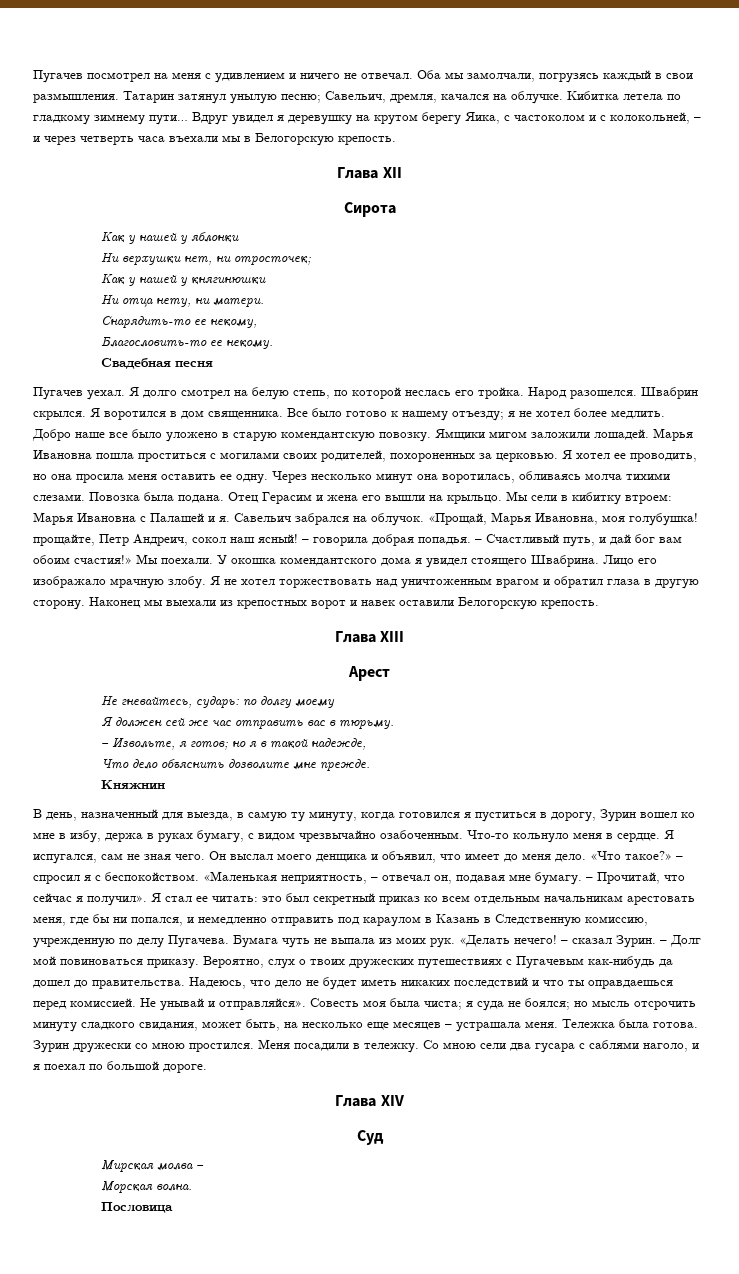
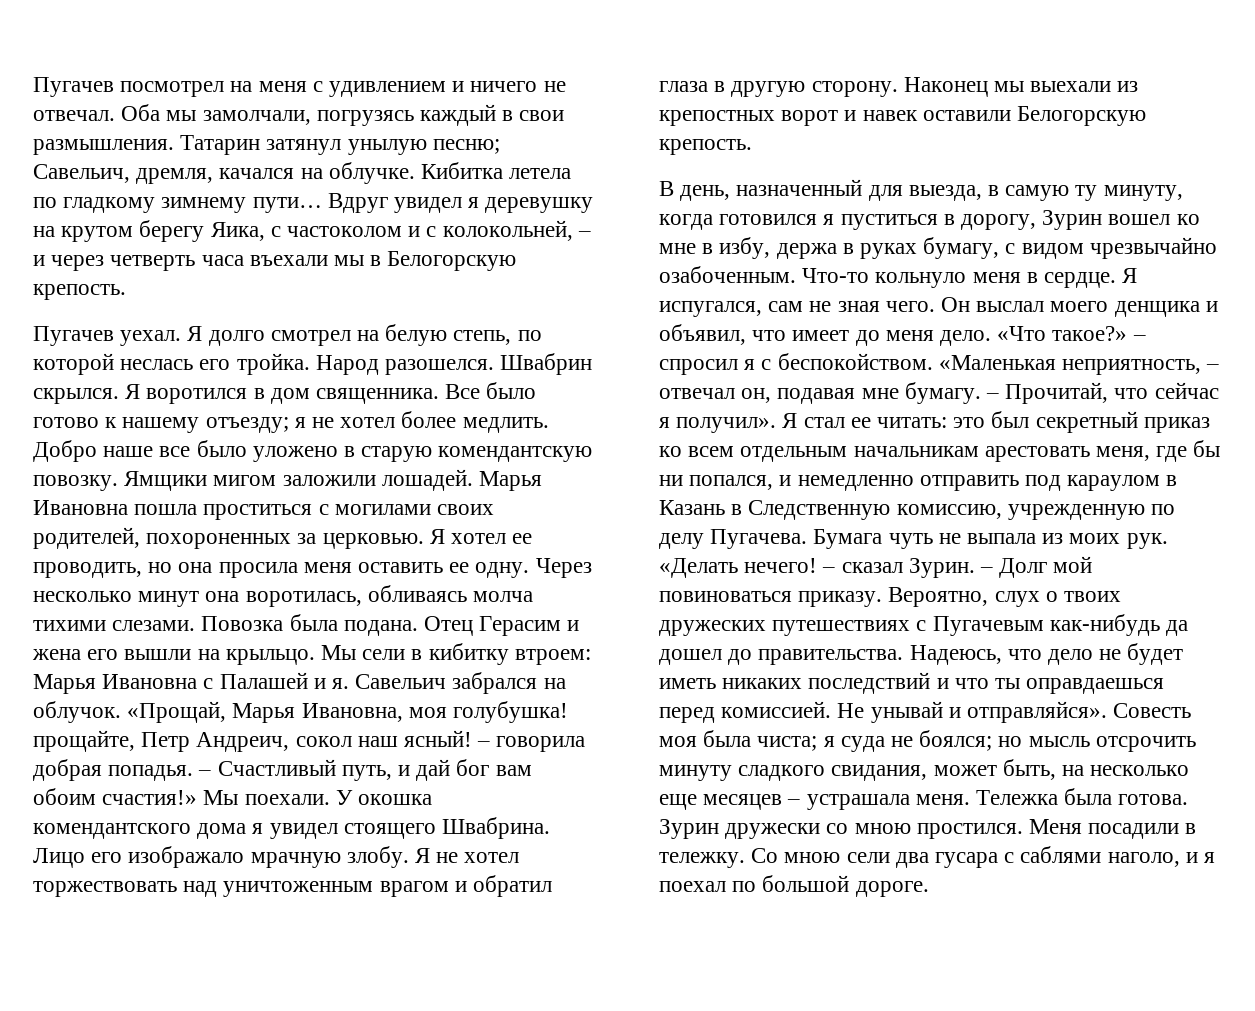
[337,167,402,179] [343,202,396,217] [100,232,239,244] [100,253,311,265] [100,274,266,286] [100,295,264,307] [100,316,257,328] [100,337,273,349] [100,358,213,369] // Глава XII // Сирота // Как у нашей у яблонки // Ни верхушки нет, ни отросточек; // Как у нашей у княгинюшки // Ни отца нету, ни матери. // Снарядить-то ее некому, // Благословить-то ее некому. // Свадебная песня -> (126, 292) none
[334,631,405,643] [348,666,390,681] [100,696,335,708] [100,717,394,729] [100,738,366,750] [100,759,370,771] [100,780,165,789] // Глава XIII // Арест // Не гневайтесь, сударь: по долгу моему // Я должен сей же час отправить вас в тюрьму. // – Извольте, я готов; но я в такой надежде, // Что дело объяснить дозволите мне прежде. // Княжнин -> (752, 147) none
[335,1095,404,1107] [356,1130,384,1145] [100,1160,204,1172] [100,1181,192,1193] [100,1202,173,1213] // Глава XIV // Суд // Мирская молва – // Морская волна. // Пословица -> (929, 889) none

